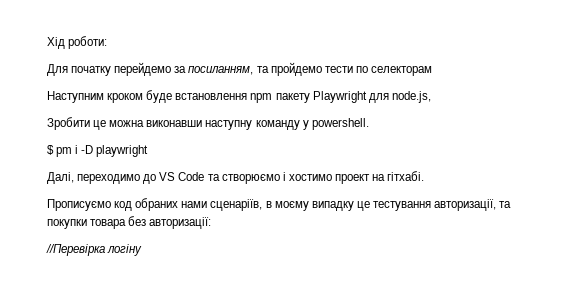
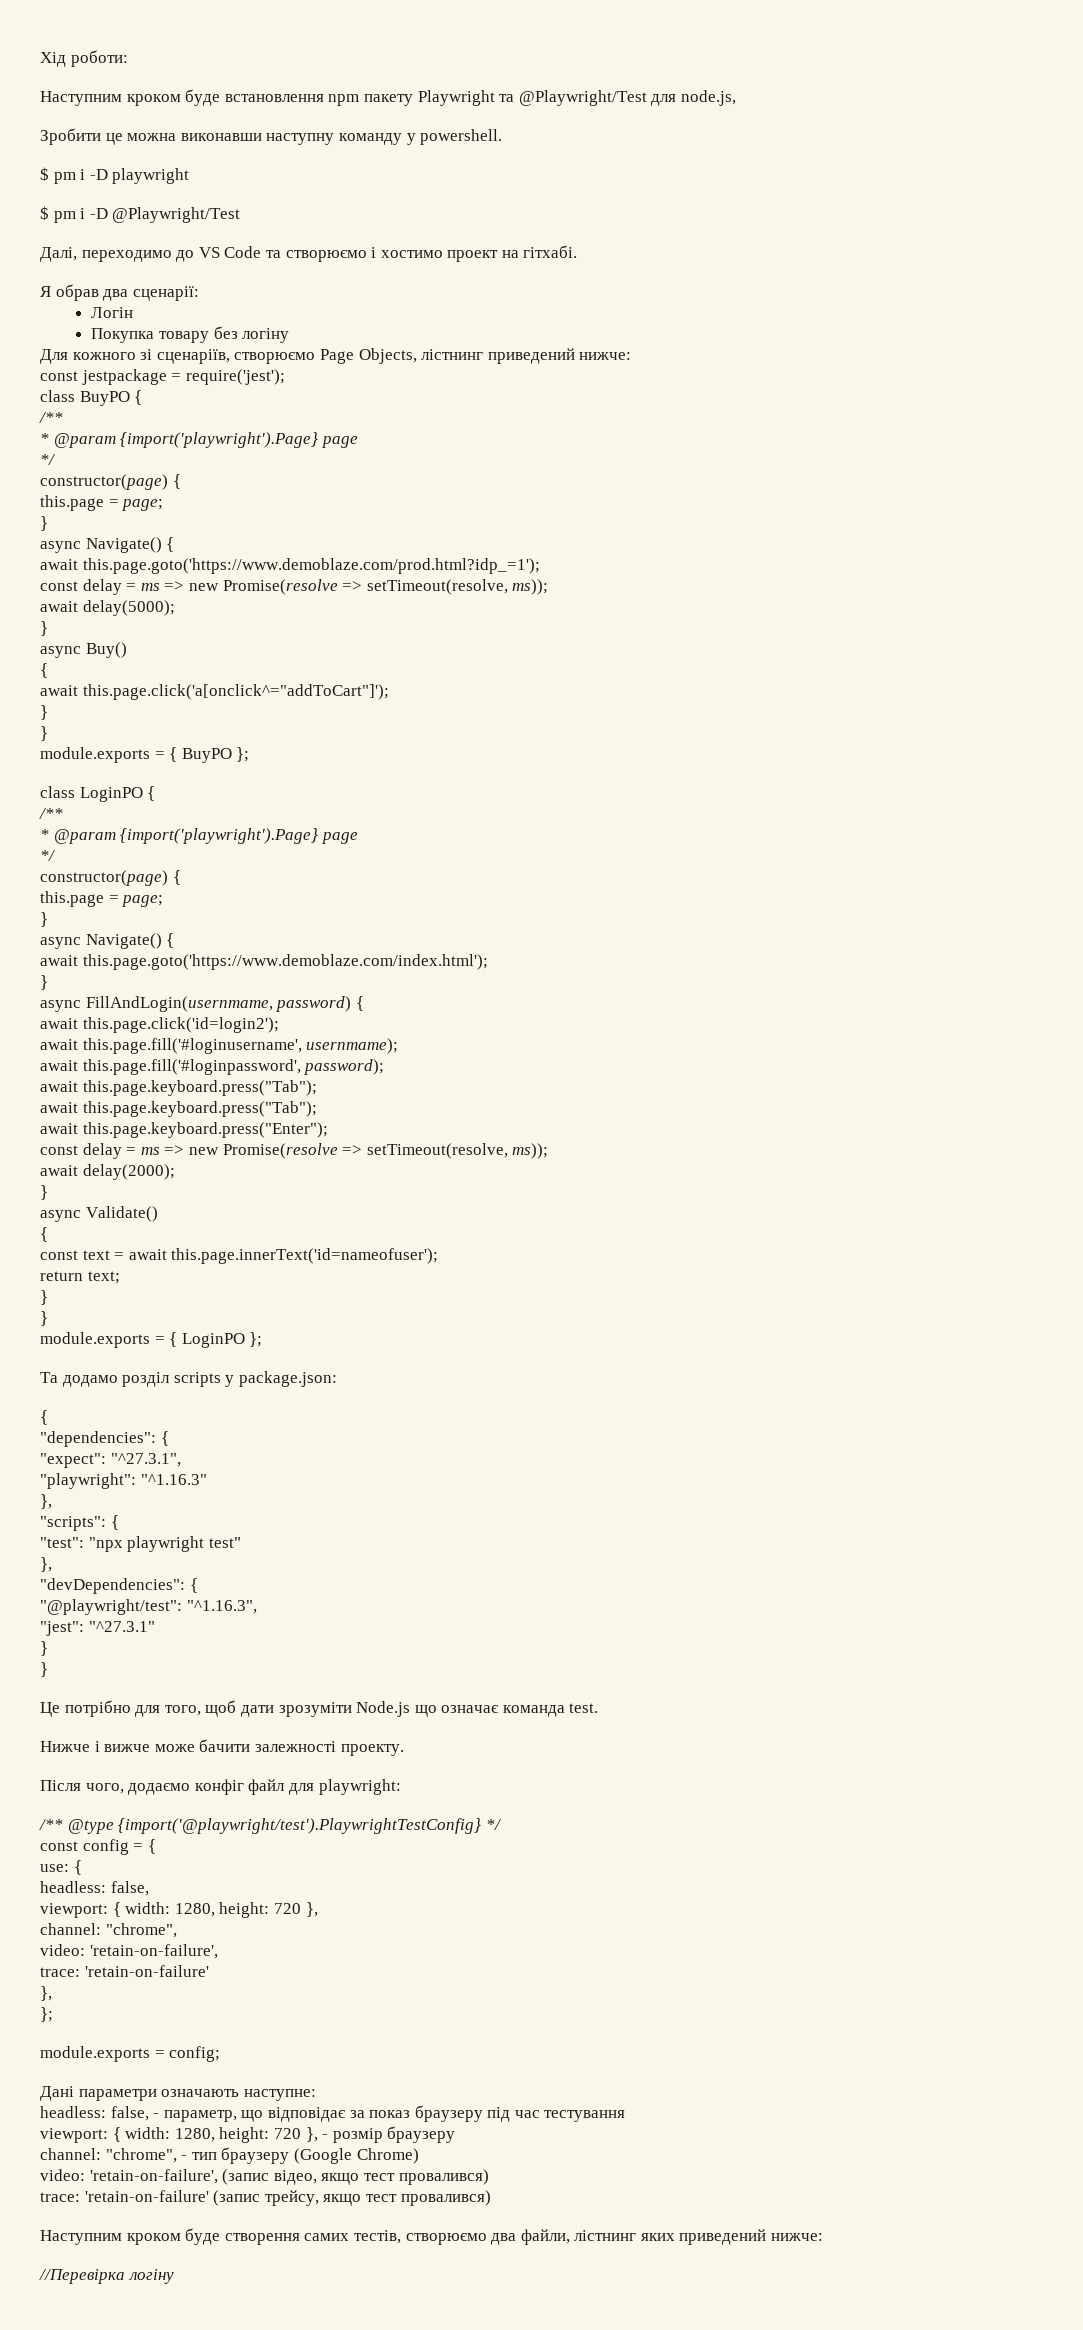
[47,62,432,76] // Для початку перейдемо за посиланням, та пройдемо тести по селекторам -> (128, 58) none
(367, 97) none -> [499,90,647,106] та @Playwright/Test
(149, 151) none -> [40,206,241,223] // $ pm i -D @Playwright/Test
[47,198,512,211] [47,216,212,229] Прописуємо код обраних нами сценаріїв, в моєму випадку це тестування авторизації, та покупки товара без авторизації: -> [40,284,199,301] [91,307,134,318] [91,326,290,343] [40,348,632,364] [40,369,285,385] [40,390,143,406] [39,412,63,423] [40,432,358,448] [40,454,56,465] [40,474,181,490] [40,495,164,511] [40,516,48,531] [40,537,175,553] [40,558,540,574] [40,579,549,595] [40,600,175,616] [40,621,48,636] [40,642,127,658] [40,663,48,678] [40,684,389,700] [40,705,48,720] [40,726,48,741] [40,747,250,763] [40,786,156,802] [39,808,63,819] [40,828,358,844] [40,850,56,861] [40,870,181,886] [40,891,164,907] [40,912,48,927] [40,933,175,949] [40,954,488,970] [40,975,48,990] [40,996,364,1012] [40,1017,279,1033] [40,1038,399,1054] [40,1059,385,1075] [40,1080,317,1096] [40,1101,317,1117] [40,1122,328,1138] [40,1143,549,1159] [40,1164,175,1180] [40,1185,48,1200] [40,1206,158,1222] [40,1227,48,1242] [40,1248,439,1264] [40,1271,120,1284] [40,1290,48,1305] [40,1311,48,1326] [40,1332,263,1348] [40,1371,337,1387] [40,1410,48,1425] [40,1431,169,1447] [40,1453,181,1468] [40,1473,207,1489] [40,1494,52,1509] [40,1515,119,1531] [40,1536,241,1552] [40,1557,52,1572] [40,1578,198,1594] [40,1599,257,1615] [40,1621,155,1636] [40,1641,48,1656] [40,1662,48,1677] [40,1700,599,1717] [40,1739,404,1756] [40,1779,401,1795] [39,1818,502,1834] [40,1839,156,1855] [40,1860,82,1875] [40,1881,149,1896] [40,1902,318,1918] [40,1923,177,1938] [40,1944,218,1959] [40,1965,209,1977] [40,1986,52,2001] [40,2007,53,2022] [40,2046,221,2062] [40,2086,316,2101] [40,2105,626,2122] [40,2126,456,2143] [40,2147,419,2164] [40,2169,489,2185] [40,2190,491,2206] [40,2228,824,2245] Я обрав два сценарії: // Логін // Покупка товару без логіну // Для кожного зі сценаріїв, створюємо Page Objects, лістнинг приведений нижче: // const jestpackage = require('jest'); // class BuyPO { // /** // * @param {import('playwright').Page} page // */ // constructor(page) { // this.page = page; // } // async Navigate() { // await this.page.goto('https://www.demoblaze.com/prod.html?idp_=1'); // const delay = ms => new Promise(resolve => setTimeout(resolve, ms)); // await delay(5000); // } // async Buy() // { // await this.page.click('a[onclick^="addToCart"]'); // } // } // module.exports = { BuyPO }; // class LoginPO { // /** // * @param {import('playwright').Page} page // */ // constructor(page) { // this.page = page; // } // async Navigate() { // await this.page.goto('https://www.demoblaze.com/index.html'); // } // async FillAndLogin(usernmame, password) { // await this.page.click('id=login2'); // await this.page.fill('#loginusername', usernmame); // await this.page.fill('#loginpassword', password); // await this.page.keyboard.press("Tab"); // await this.page.keyboard.press("Tab"); // await this.page.keyboard.press("Enter"); // const delay = ms => new Promise(resolve => setTimeout(resolve, ms)); // await delay(2000); // } // async Validate() // { // const text = await this.page.innerText('id=nameofuser'); // return text; // } // } // module.exports = { LoginPO }; // Та додамо розділ scripts у package.json: // { // "dependencies": { // "expect": "^27.3.1", // "playwright": "^1.16.3" // }, // "scripts": { // "test": "npx playwright test" // }, // "devDependencies": { // "@playwright/test": "^1.16.3", // "jest": "^27.3.1" // } // } // Це потрібно для того, щоб дати зрозуміти Node.js що означає команда test. // Нижче і вижче може бачити залежності проекту. // Після чого, додаємо конфіг файл для playwright: // /** @type {import('@playwright/test').PlaywrightTestConfig} */ // const config = { // use: { // headless: false, // viewport: { width: 1280, height: 720 }, // channel: "chrome", // video: 'retain-on-failure', // trace: 'retain-on-failure' // }, // }; // module.exports = config; // Дані параметри означають наступне: // headless: false, - параметр, що відповідає за показ браузеру під час тестування // viewport: { width: 1280, height: 720 }, - розмір браузеру // channel: "chrome", - тип браузеру (Google Chrome) // video: 'retain-on-failure', (запис відео, якщо тест провалився) // trace: 'retain-on-failure' (запис трейсу, якщо тест провалився) // Наступним кроком буде створення самих тестів, створюємо два файли, лістнинг яких приведений нижче:

